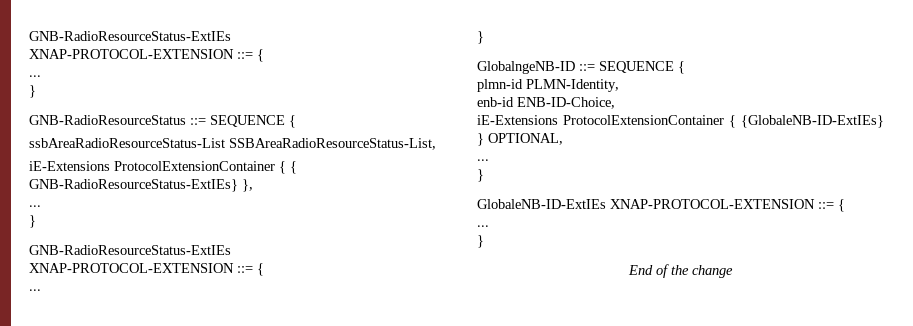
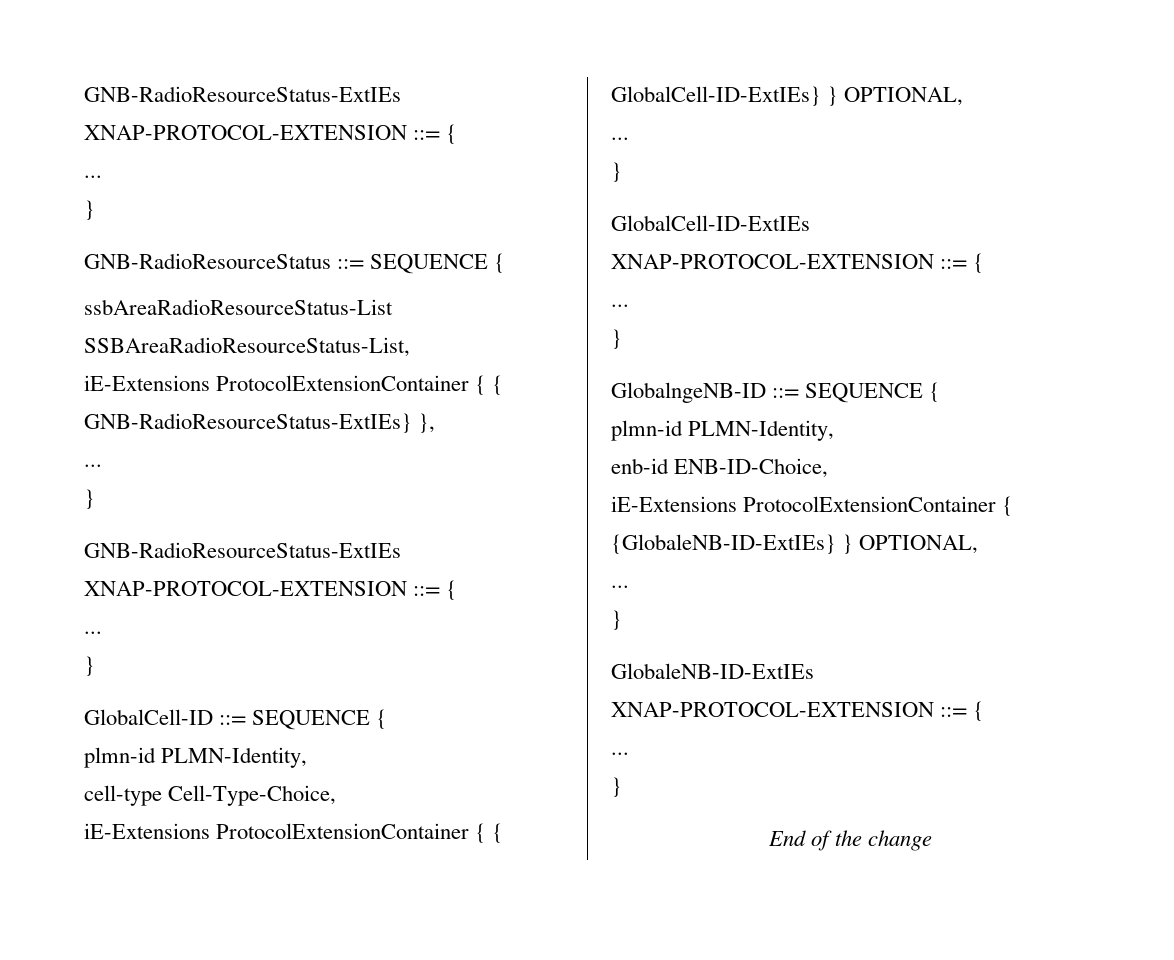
(484, 37) none -> [84,709,388,730] [84,747,308,768] [84,785,337,806] [84,823,504,843] [611,86,964,106] [611,137,629,140] [611,162,622,182] [611,215,810,231] [611,253,985,273] [611,304,629,307] [611,329,622,349] // GlobalCell-ID ::= SEQUENCE { // plmn-id PLMN-Identity, // cell-type Cell-Type-Choice, // iE-Extensions ProtocolExtensionContainer { { GlobalCell-ID-ExtIEs} } OPTIONAL, // ... // } // GlobalCell-ID-ExtIEs XNAP-PROTOCOL-EXTENSION ::= { // ... // }

